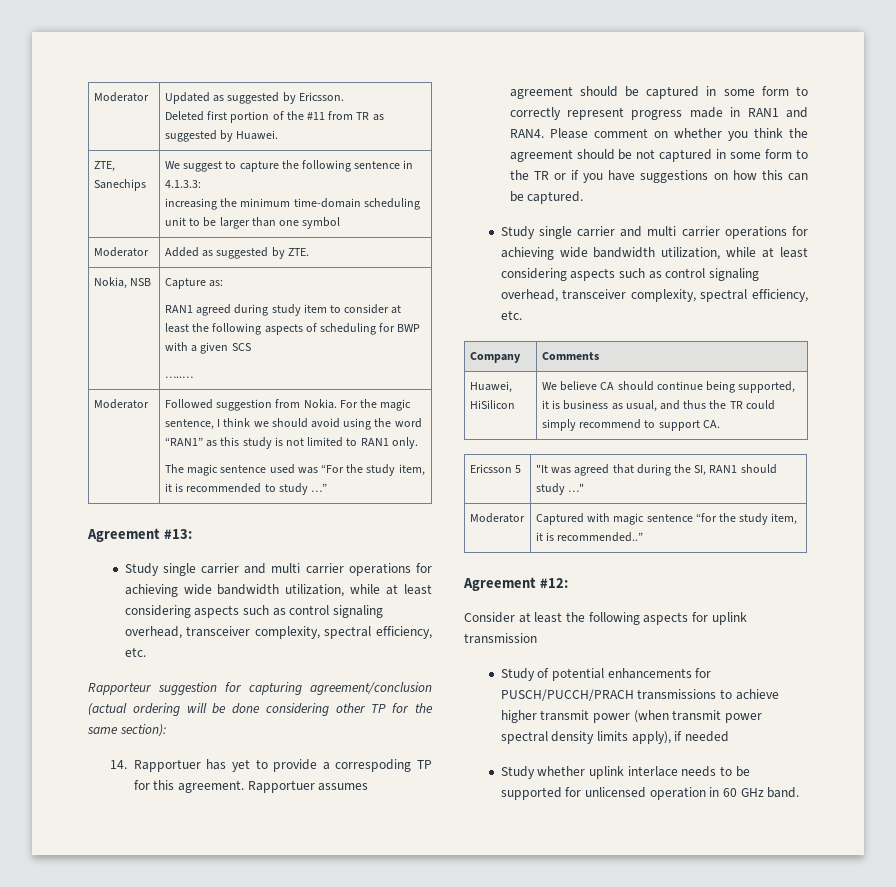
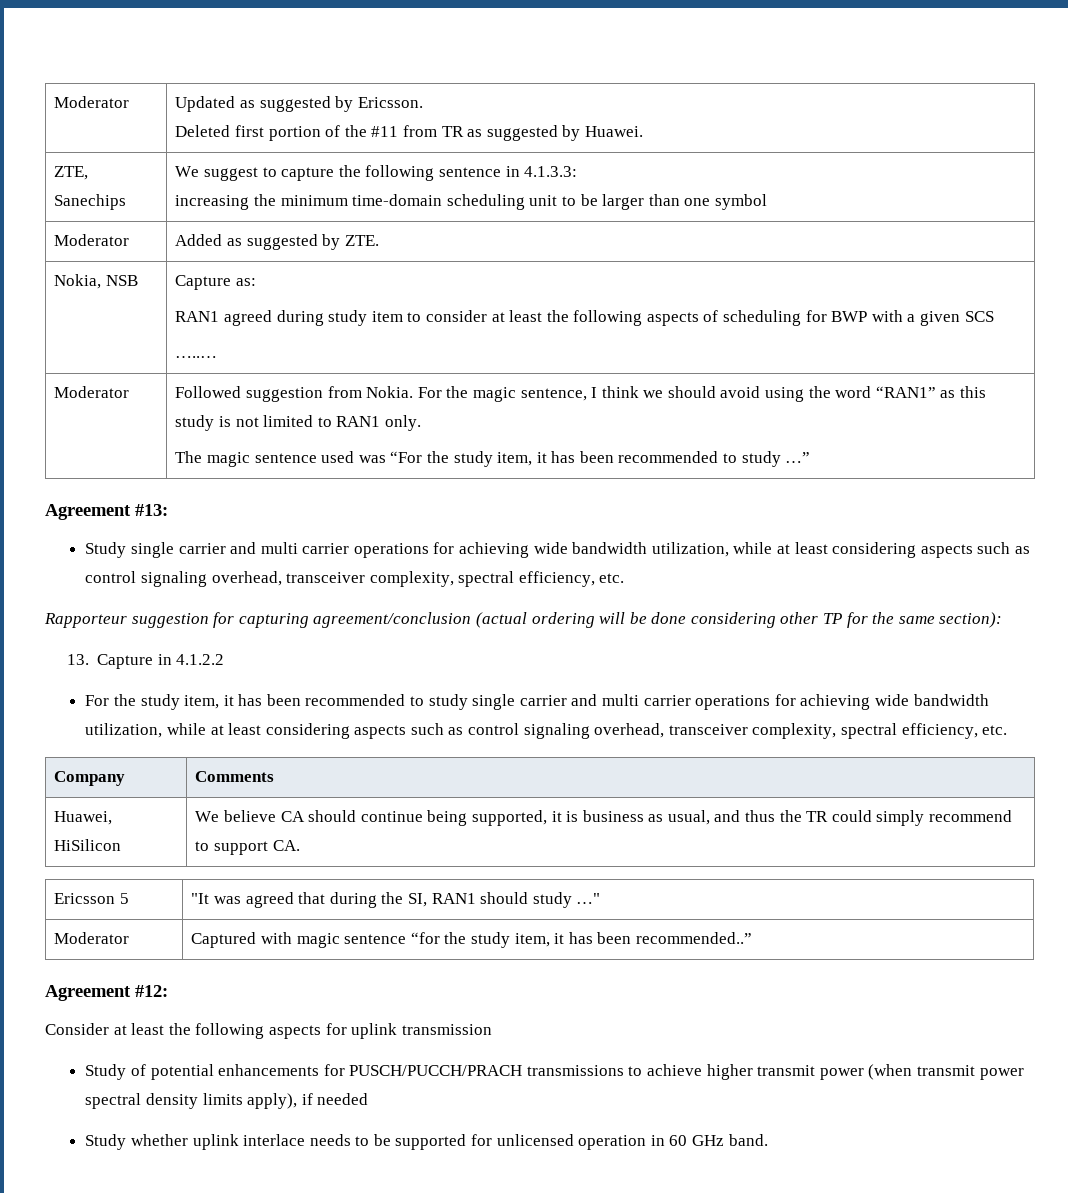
[175,483,184,492] is -> [551,451,614,463] has been
[109,759,432,772] [133,780,369,793] [509,86,809,99] [509,107,808,120] [509,128,808,141] [509,149,808,162] [509,170,809,183] [509,191,584,204] [500,226,535,239] 14. Rapportuer has yet to provide a correspoding TP for this agreement. Rapportuer assumes agreement should be captured in some form to correctly represent progress made in RAN1 and RAN4. Please comment on whether you think the agreement should be not captured in some form to the TR or if you have suggestions on how this can be captured. // Study -> [66,654,225,669] [85,694,468,710] 13. Capture in 4.1.2.2 // For the study item, it has been recommended to study
[546,532,555,541] is -> [568,932,632,944] has been

